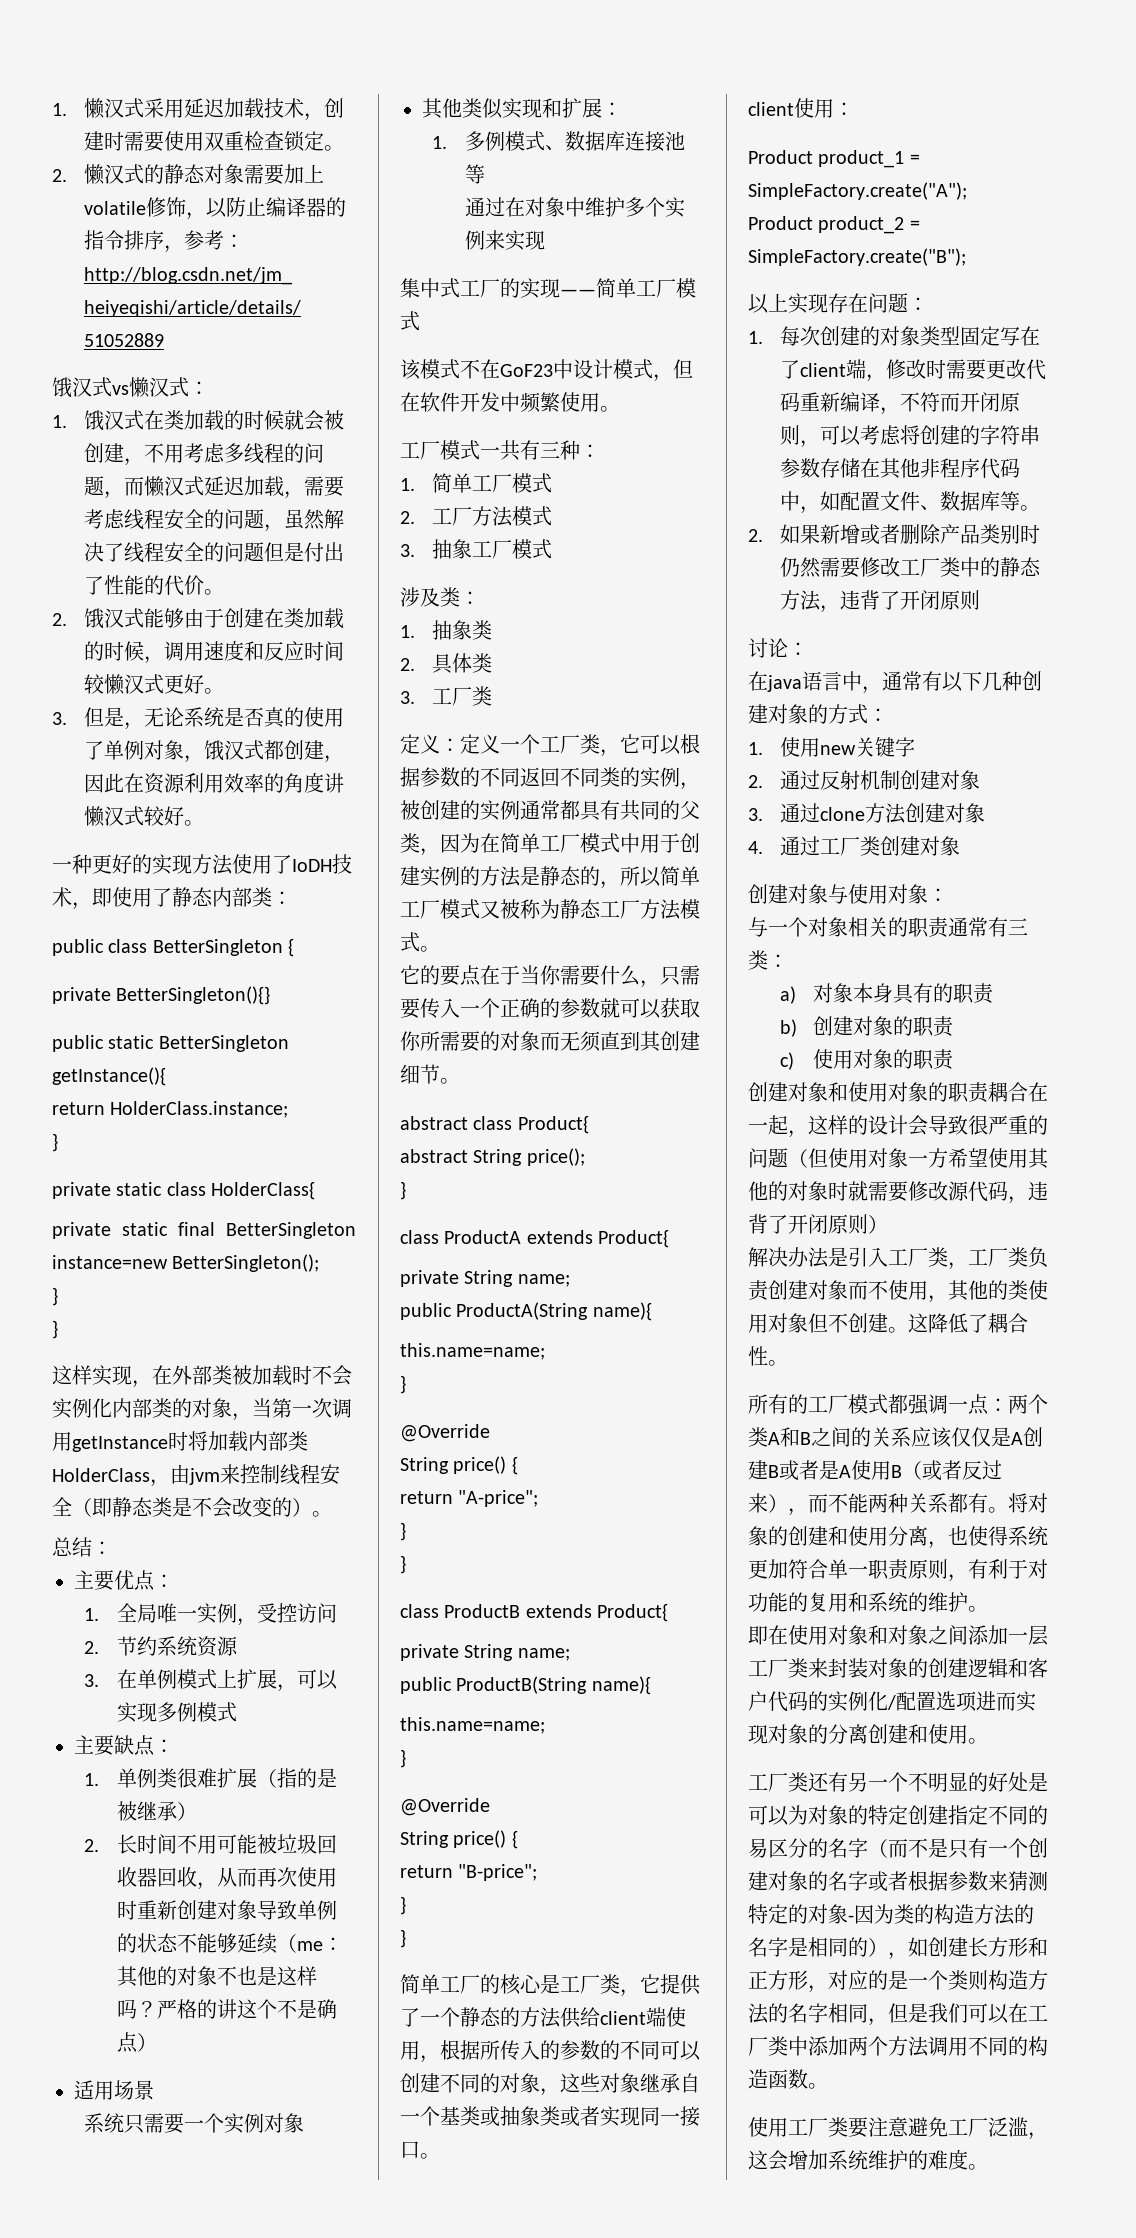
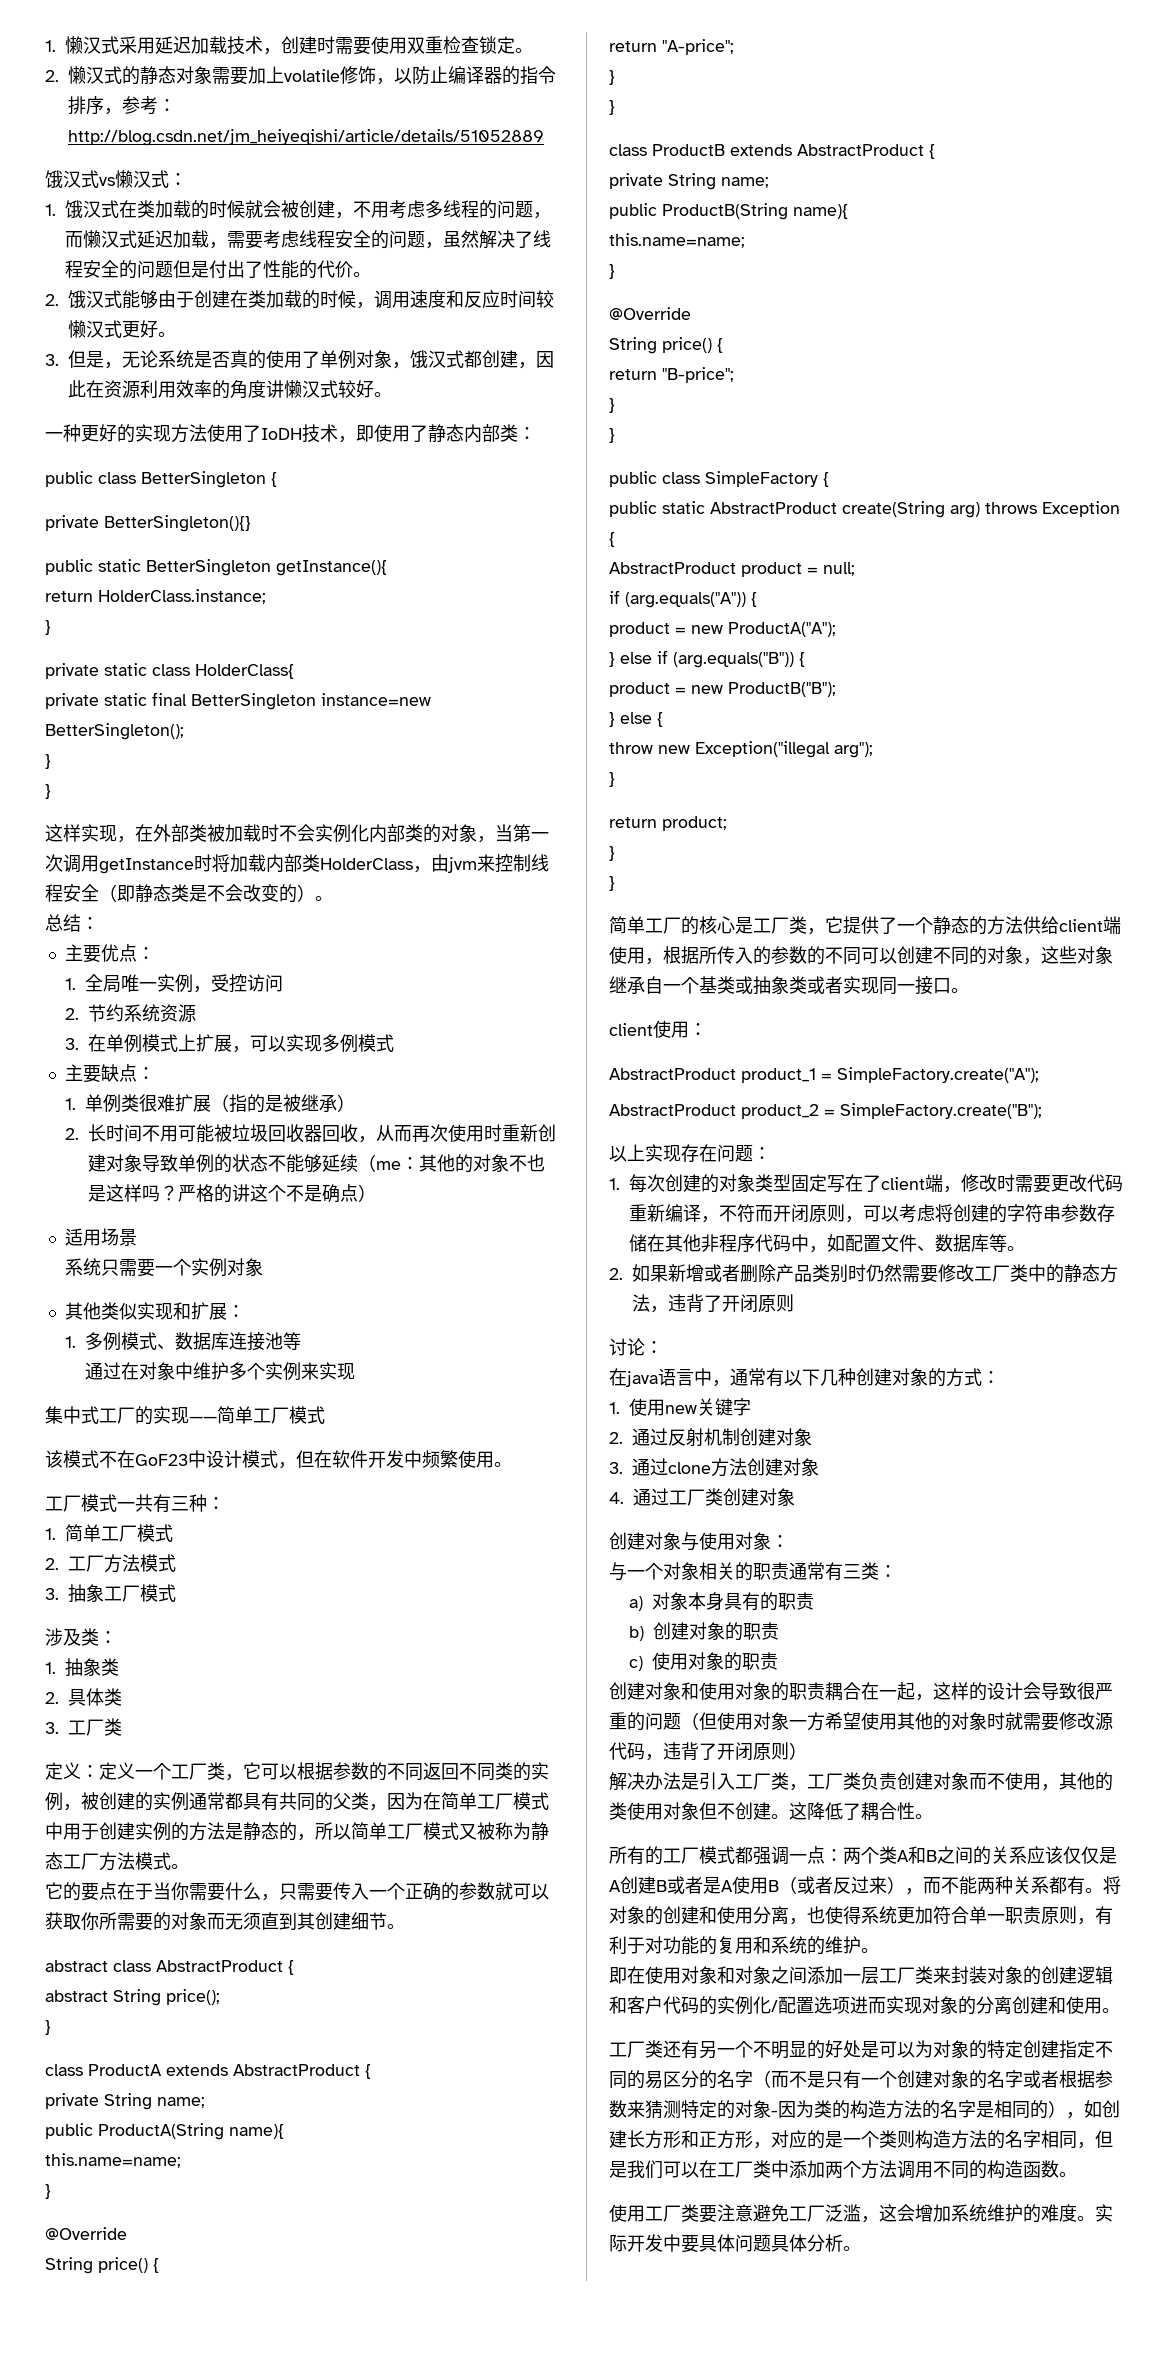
[517,1115,589,1134] Product{ -> [156,1960,294,1975] AbstractProduct {
[598,1229,670,1248] Product{ -> [233,2064,371,2079] AbstractProduct {
[597,1603,669,1622] Product{ -> [797,144,935,159] AbstractProduct {
(406, 1938) none -> [609,471,829,487] [609,501,1120,518] [609,532,615,547] [609,562,855,577] [609,590,757,608] [609,622,836,637] [609,650,805,668] [609,682,836,697] [609,712,663,727] [609,741,873,758] [609,772,615,787] [609,816,727,831] [609,846,615,861] [609,876,615,891] // public class SimpleFactory { // public static AbstractProduct create(String arg) throws Exception { // AbstractProduct product = null; // if (arg.equals("A")) { // product = new ProductA("A"); // } else if (arg.equals("B")) { // product = new ProductB("B"); // } else { // throw new Exception("illegal arg"); // } // return product; // } // }
[748,150,813,164] Product -> [609,1068,736,1080] AbstractProduct
[748,216,813,230] Product -> [609,1104,736,1116] AbstractProduct
(988, 2167) none -> [1095,2204,1113,2222] [609,2234,861,2253] 实际开发中要具体问题具体分析。

